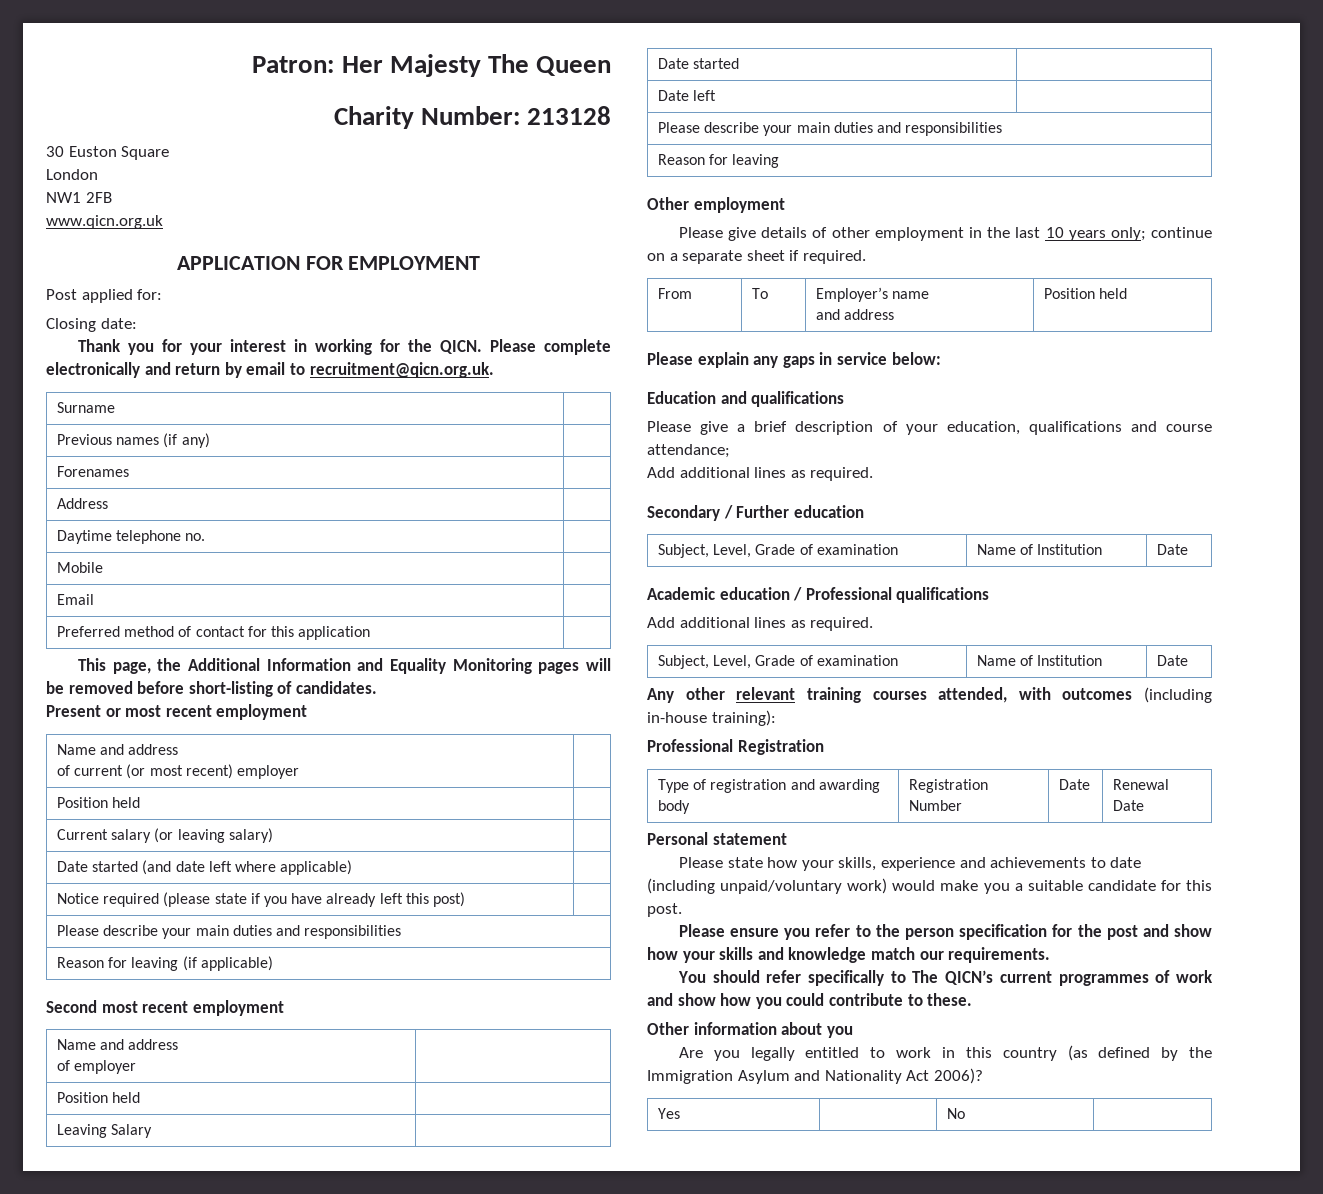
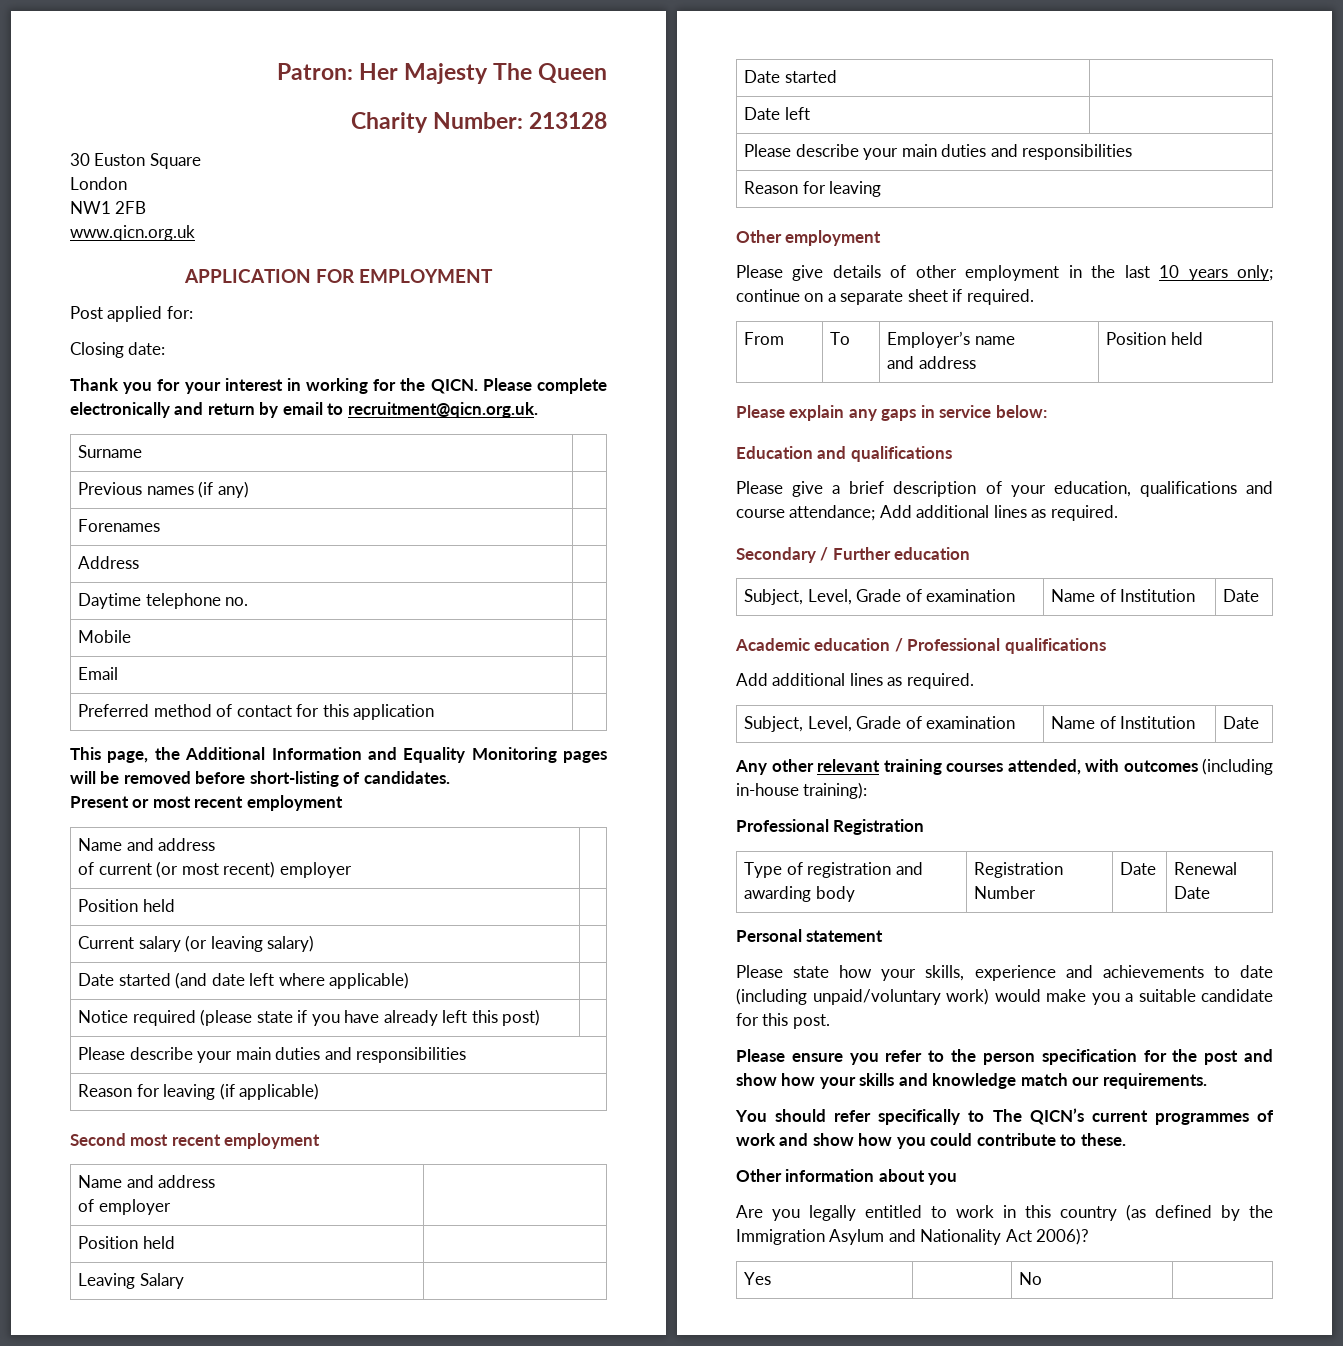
(730, 451) // -> (876, 513) none

